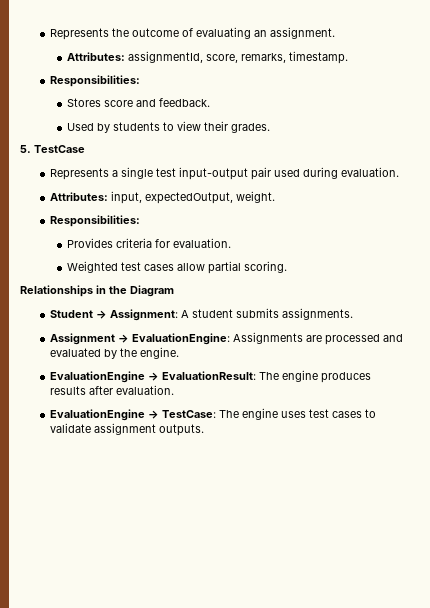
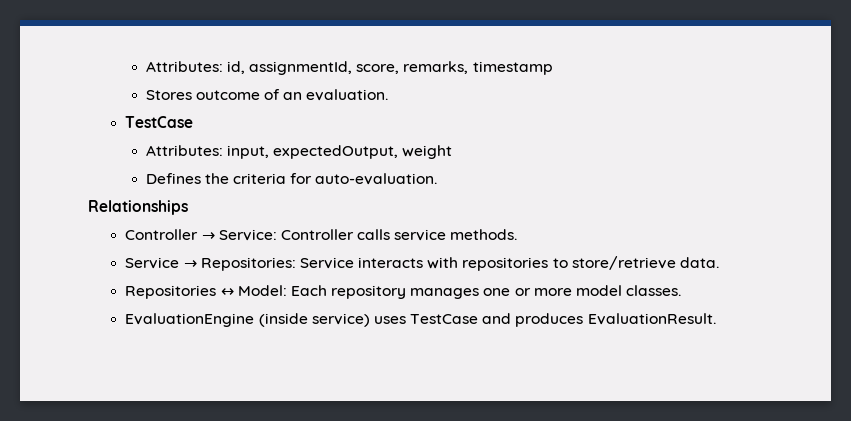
[49,27,335,40] [67,52,126,61] Represents the outcome of evaluating an assignment. // Attributes: -> [145,61,245,74] Attributes: id,
[289,51,349,64] [49,75,140,87] timestamp. // Responsibilities: -> [472,61,553,75] timestamp
[104,98,211,107] [67,121,271,133] [20,145,85,153] [49,167,399,180] [49,191,275,204] [49,215,140,227] [67,238,232,248] [67,261,288,274] [20,285,174,297] [49,308,353,321] [49,332,403,345] [49,347,179,359] [49,370,371,383] [49,385,174,395] [49,408,376,421] [49,423,204,436] score and feedback. // Used by students to view their grades. // 5. TestCase // Represents a single test input-output pair used during evaluation. // Attributes: input, expectedOutput, weight. // Responsibilities: // Provides criteria for evaluation. // Weighted test cases allow partial scoring. // Relationships in the Diagram // Student → Assignment: A student submits assignments. // Assignment → EvaluationEngine: Assignments are processed and evaluated by the engine. // EvaluationEngine → EvaluationResult: The engine produces results after evaluation. // EvaluationEngine → TestCase: The engine uses test cases to validate assignment outputs. -> [195,89,389,101] [125,116,194,128] [145,145,453,159] [145,173,438,185] [88,200,188,215] [125,229,518,241] [125,256,719,271] [125,285,682,299] [125,313,716,327] outcome of an evaluation. // TestCase // Attributes: input, expectedOutput, weight // Defines the criteria for auto-evaluation. // Relationships // Controller → Service: Controller calls service methods. // Service → Repositories: Service interacts with repositories to store/retrieve data. // Repositories ↔ Model: Each repository manages one or more model classes. // EvaluationEngine (inside service) uses TestCase and produces EvaluationResult.

